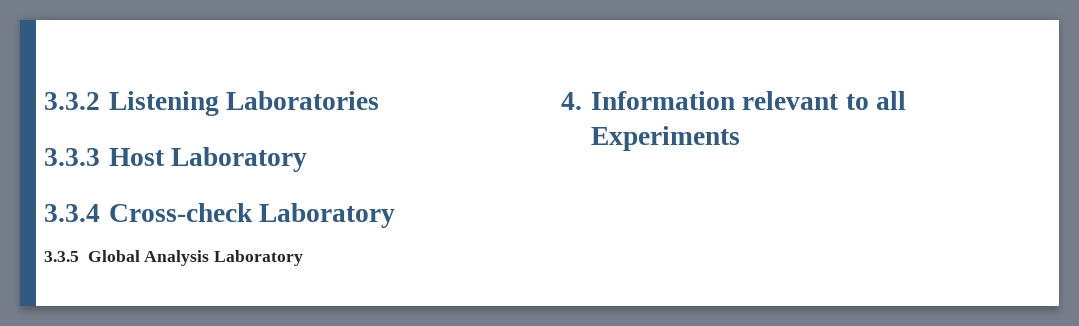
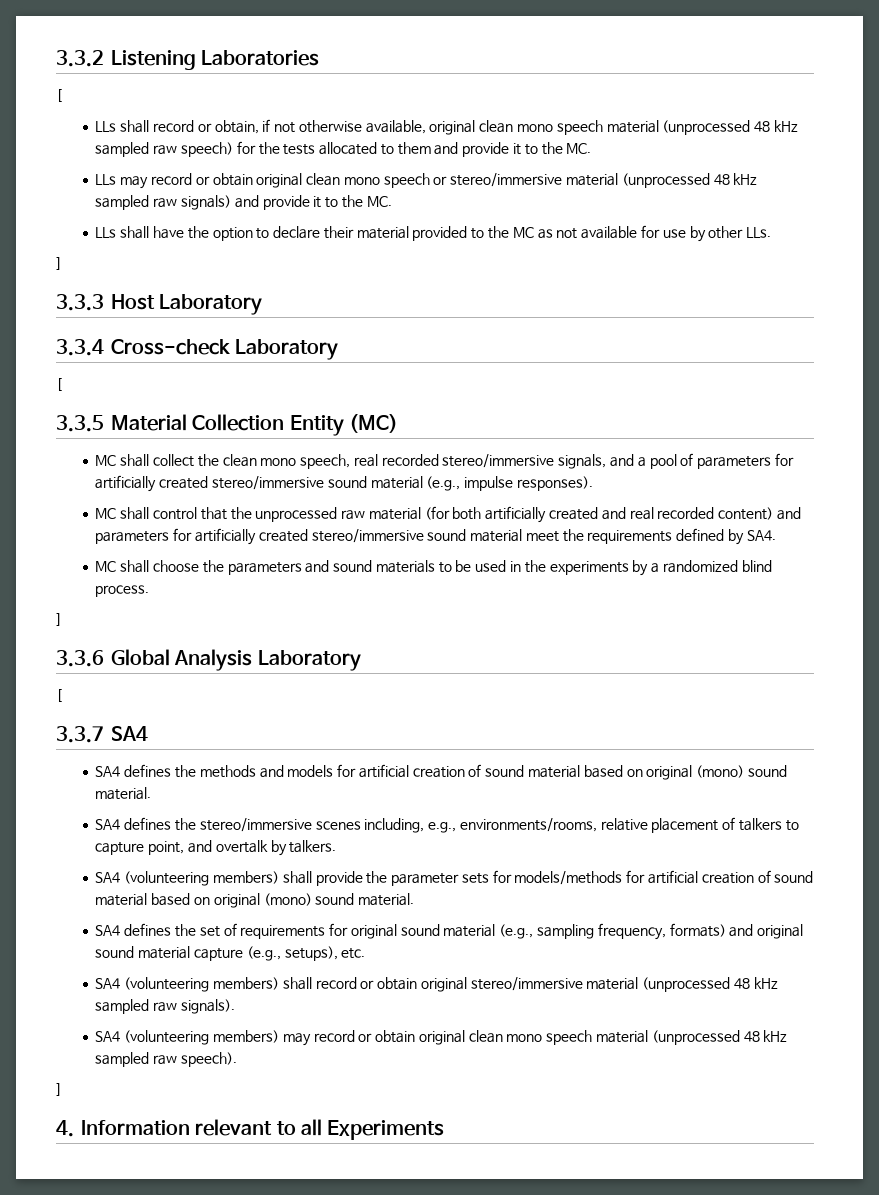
(380, 100) none -> [56,89,62,102] [95,119,798,135] [95,141,592,157] [95,173,758,189] [95,195,392,210] [95,225,772,242] [56,257,62,270] // [ // LLs shall record or obtain, if not otherwise available, original clean mono speech material (unprocessed 48 kHz sampled raw speech) for the tests allocated to them and provide it to the MC. // LLs may record or obtain original clean mono speech or stereo/immersive material (unprocessed 48 kHz sampled raw signals) and provide it to the MC. // LLs shall have the option to declare their material provided to the MC as not available for use by other LLs. // ]
[44,250,304,266] 3.3.5 Global Analysis Laboratory -> [56,378,62,391] [56,414,398,436] [95,453,794,469] [95,475,593,492] [95,506,801,523] [95,528,776,545] [95,560,772,576] [95,585,150,597] [56,613,62,626] [56,649,361,671] [56,689,62,702] [56,726,148,743] [95,764,787,780] [95,787,152,800] [95,817,799,833] [95,840,337,856] [95,870,814,886] [95,893,415,908] [95,923,804,940] [95,946,366,961] [95,977,778,992] [95,999,236,1014] [95,1030,788,1046] [95,1052,238,1067] [56,1083,62,1096] [ // 3.3.5 Material Collection Entity (MC) // MC shall collect the clean mono speech, real recorded stereo/immersive signals, and a pool of parameters for artificially created stereo/immersive sound material (e.g., impulse responses). // MC shall control that the unprocessed raw material (for both artificially created and real recorded content) and parameters for artificially created stereo/immersive sound material meet the requirements defined by SA4. // MC shall choose the parameters and sound materials to be used in the experiments by a randomized blind process. // ] // 3.3.6 Global Analysis Laboratory // [ // 3.3.7 SA4 // SA4 defines the methods and models for artificial creation of sound material based on original (mono) sound material. // SA4 defines the stereo/immersive scenes including, e.g., environments/rooms, relative placement of talkers to capture point, and overtalk by talkers. // SA4 (volunteering members) shall provide the parameter sets for models/methods for artificial creation of sound material based on original (mono) sound material. // SA4 defines the set of requirements for original sound material (e.g., sampling frequency, formats) and original sound material capture (e.g., setups), etc. // SA4 (volunteering members) shall record or obtain original stereo/immersive material (unprocessed 48 kHz sampled raw signals). // SA4 (volunteering members) may record or obtain original clean mono speech material (unprocessed 48 kHz sampled raw speech). // ]

